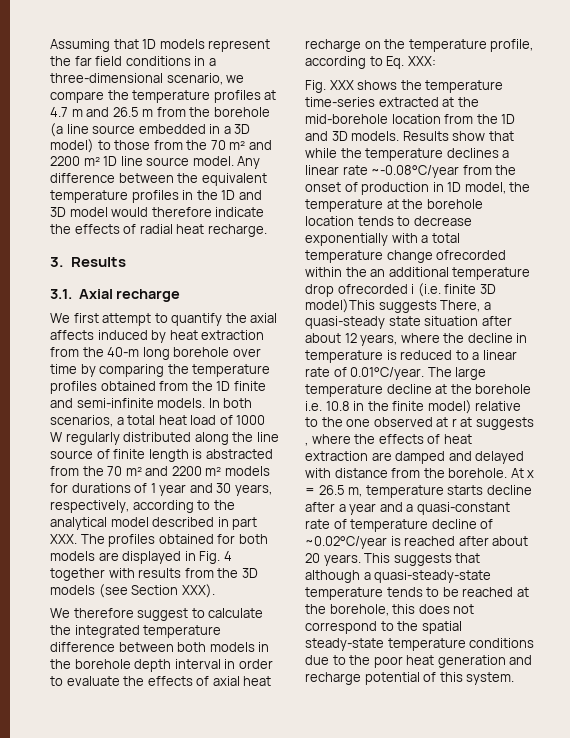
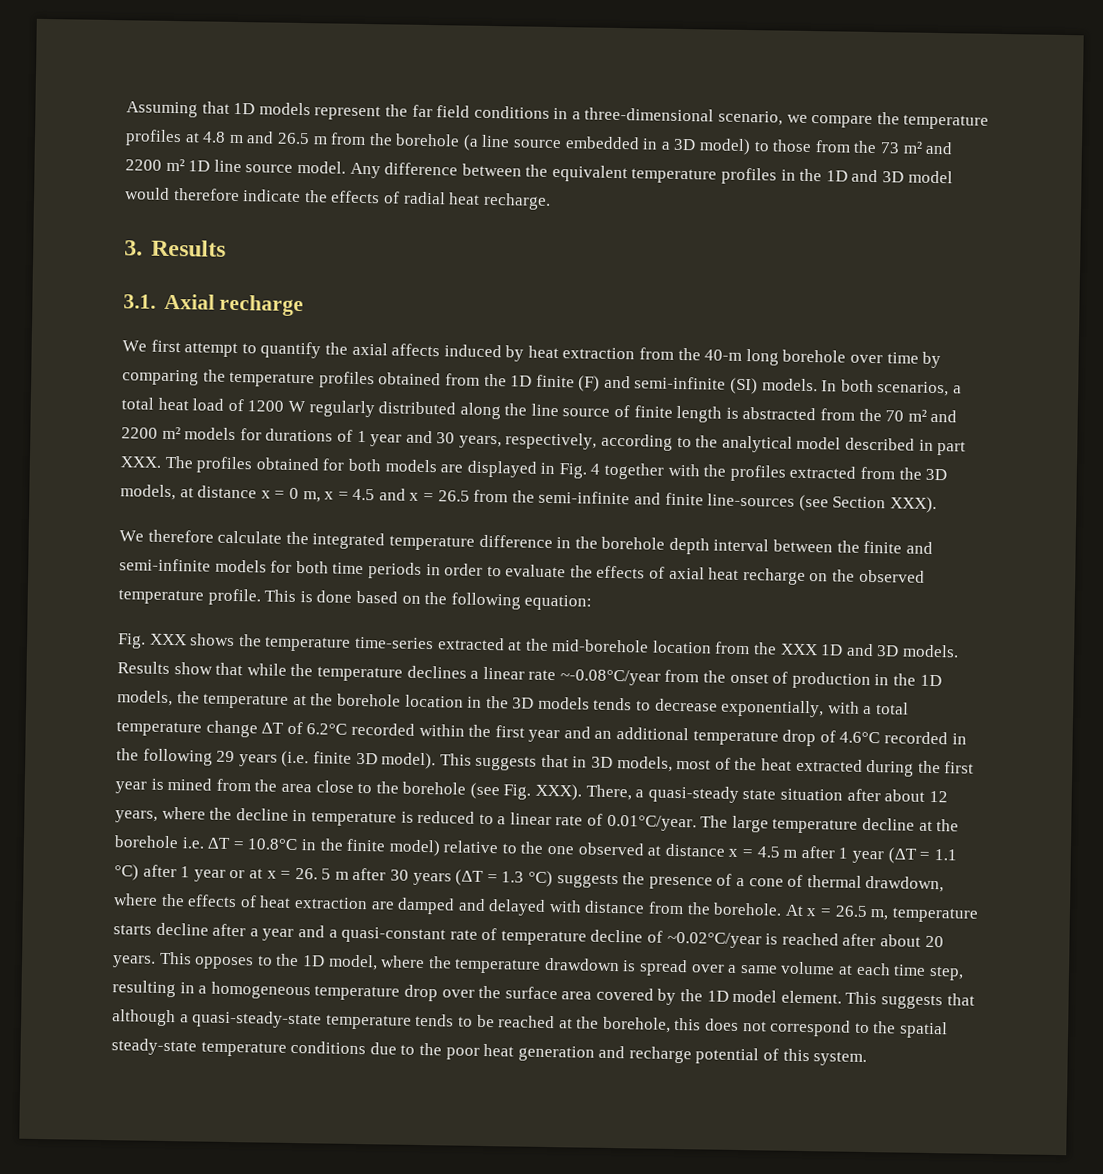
[50,107,68,117] 4.7 -> [202,131,227,143] 4.8
[210,140,226,150] 70 -> [879,142,900,154] 73
[50,398,154,408] and semi-infinite -> [578,375,759,395] (F) and semi-infinite (SI)
[236,415,266,425] 1000 -> [247,400,285,412] 1200
[138,568,258,578] [50,585,95,595] results from the 3D models -> [703,464,948,482] [120,484,796,507] the profiles extracted from the 3D models, at distance x = 0 m, x = 4.5 and x = 26.5 from the semi-infinite and finite line-sources
[137,608,205,621] suggest to -> (214, 536) none
[118,642,255,652] between both models -> (553, 541) none
(221, 664) none -> [773,539,933,554] [119,558,422,579] between the finite and semi-infinite models for both time periods
[408,39,534,52] [305,56,436,69] temperature profile, according to Eq. XXX: -> [858,569,925,583] [118,588,593,611] observed temperature profile. This is done based on the following equation:
(498, 119) none -> [779,643,818,656] XXX
[447,182,506,194] 1D model, -> [893,673,942,687] [117,690,173,707] the 1D models,
(354, 221) none -> [467,695,590,710] in the 3D models
[305,233,388,246] exponentially -> [720,699,825,718] exponentially,
[436,250,507,260] [305,267,531,280] [305,283,496,297] [305,299,437,313] ofrecorded within the an additional temperature drop ofrecorded i (i.e. finite 3D model)This suggests -> [261,721,967,747] [116,748,975,777] [115,777,583,801] ΔT of 6.2°C recorded within the first year and an additional temperature drop of 4.6°C recorded in the following 29 years (i.e. finite 3D model). This suggests that in 3D models, most of the heat extracted during the first year is mined from the area close to the borehole (see Fig. XXX).
[325,401,350,411] 10.8 -> [207,837,299,851] ΔT = 10.8°C
[451,417,534,430] [305,442,308,446] r at suggests , -> [664,843,957,864] [114,864,945,893] distance x = 4.5 m after 1 year (ΔT = 1.1 °C) after 1 year or at x = 26. 5 m after 30 years (ΔT = 1.3 °C) suggests the presence of a cone of thermal drawdown,
(391, 558) none -> [194,953,964,981] [112,980,878,1006] opposes to the 1D model, where the temperature drawdown is spread over a same volume at each time step, resulting in a homogeneous temperature drop over the surface area covered by the 1D model element. This

